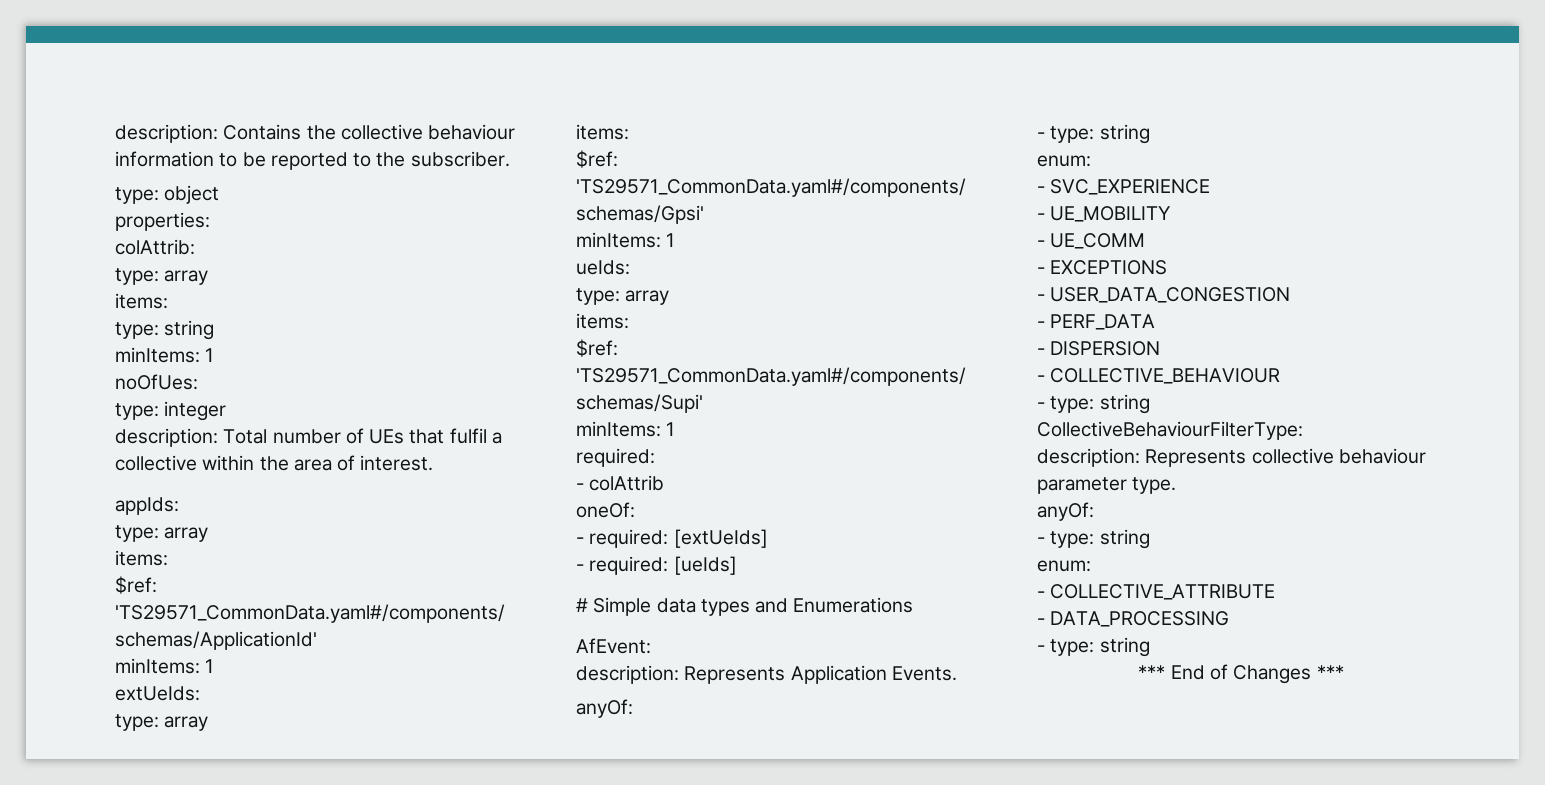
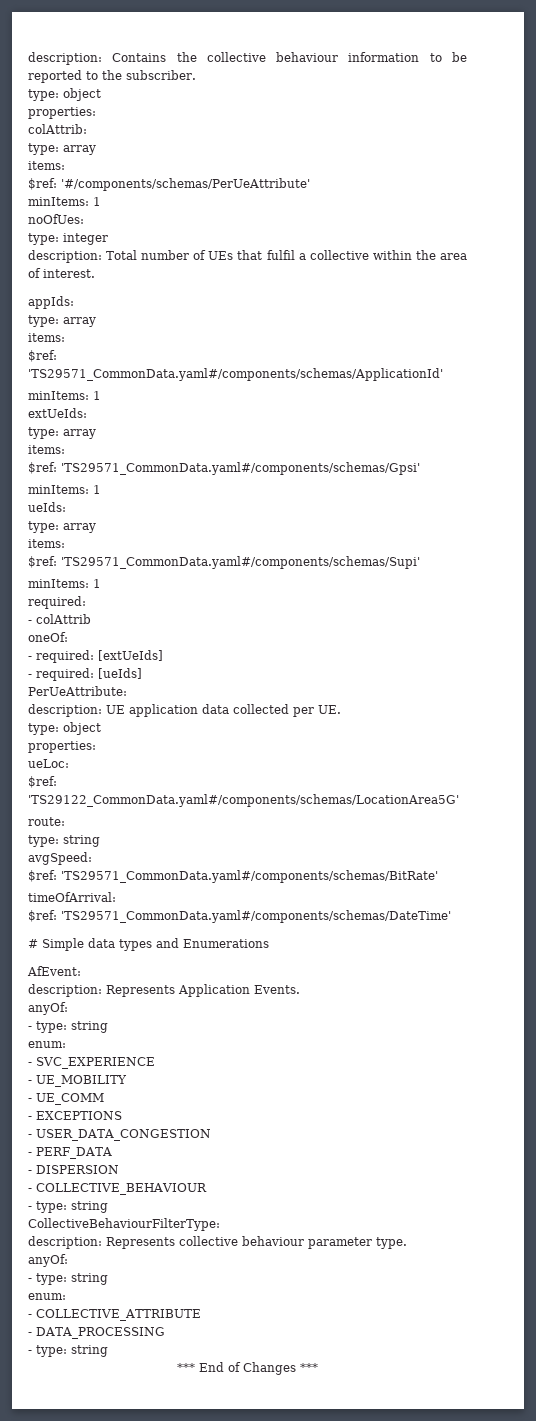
[115,320,215,340] type: string -> [28,178,310,191] $ref: '#/components/schemas/PerUeAttribute'
(737, 565) none -> [28,686,127,696] [28,704,341,717] [28,722,101,735] [28,741,96,753] [28,759,69,768] [28,776,57,788] [28,794,459,807] [28,817,65,826] [28,835,100,847] [28,852,92,865] [28,870,438,883] [28,892,116,902] [28,910,451,923] // PerUeAttribute: // description: UE application data collected per UE. // type: object // properties: // ueLoc: // $ref: 'TS29122_CommonData.yaml#/components/schemas/LocationArea5G' // route: // type: string // avgSpeed: // $ref: 'TS29571_CommonData.yaml#/components/schemas/BitRate' // timeOfArrival: // $ref: 'TS29571_CommonData.yaml#/components/schemas/DateTime'

